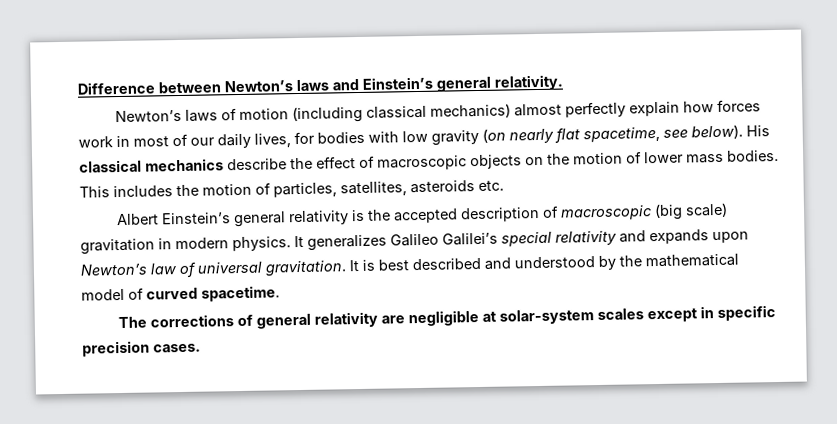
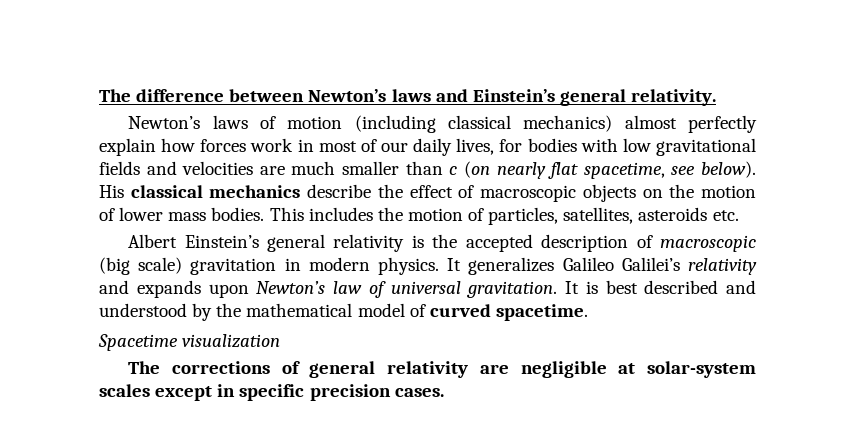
[77,81,155,95] Difference -> [99,89,225,102] The difference
[431,129,479,146] gravity -> [656,138,756,156] [99,161,458,175] gravitational fields and velocities are much smaller than c
[501,231,552,247] special -> (680, 264) none
(280, 293) none -> [98,334,281,351] // Spacetime visualization

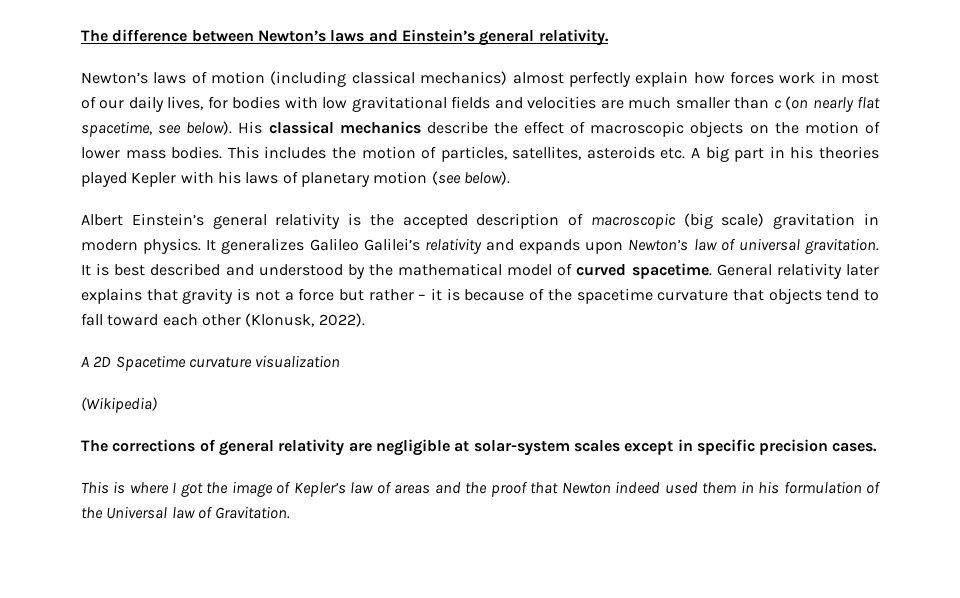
(739, 215) none -> [691,146,880,162] [81,171,510,187] A big part in his theories played Kepler with his laws of planetary motion (see below).
[98,334,178,351] // Spacetime -> [716,263,879,279] [81,288,880,304] [81,313,365,327] [81,355,252,371] General relativity later explains that gravity is not a force but rather – it is because of the spacetime curvature that objects tend to fall toward each other (Klonusk, 2022). // A 2D Spacetime curvature
(281, 341) none -> [81,397,157,413] // (Wikipedia)
(444, 392) none -> [81,481,880,497] [81,506,291,519] // This is where I got the image of Kepler’s law of areas and the proof that Newton indeed used them in his formulation of the Universal law of Gravitation.

